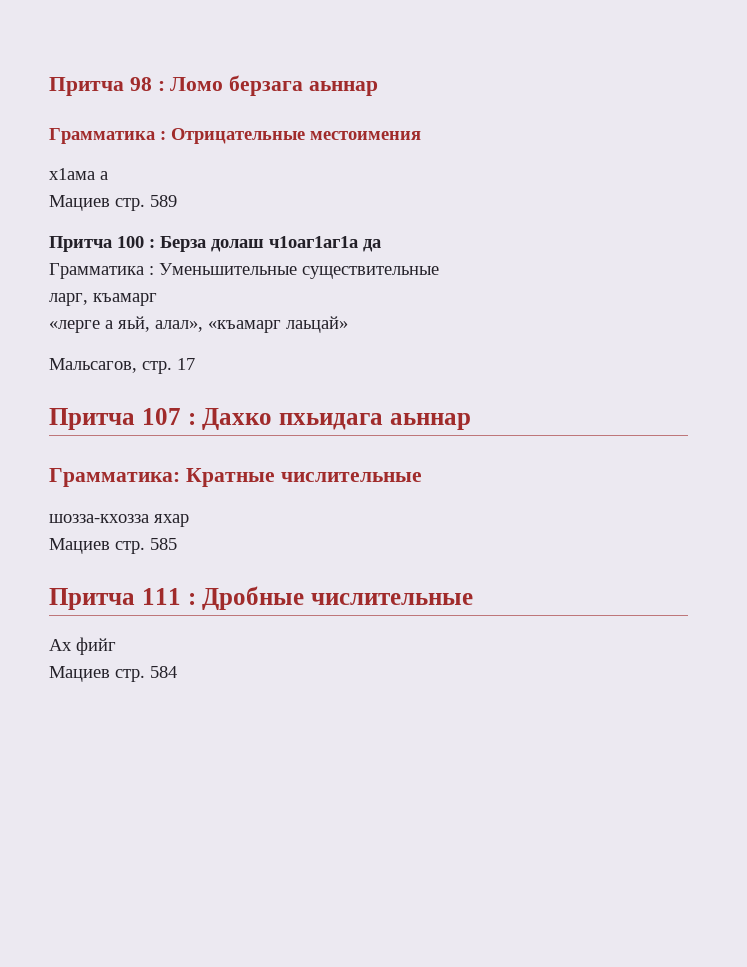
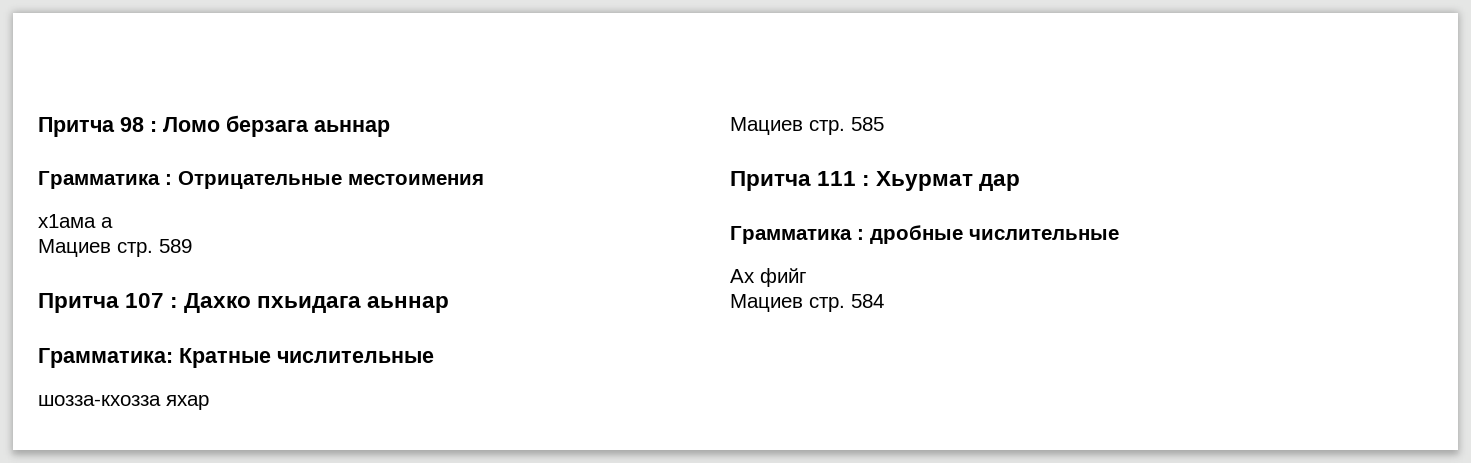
[49,236,381,252] [49,263,439,279] [49,293,157,306] [49,316,348,333] [49,358,195,374] // Притча 100 : Берза долаш ч1оаг1аг1а да // Грамматика : Уменьшительные существительные // ларг, къамарг // «лерге а яьй, алал», «къамарг лаьцай» // Мальсагов, стр. 17 -> (192, 246) none
[202,586,305,610] Дробные -> [876,171,1021,191] [730,225,963,244] Хьурмат дар // Грамматика : дробные

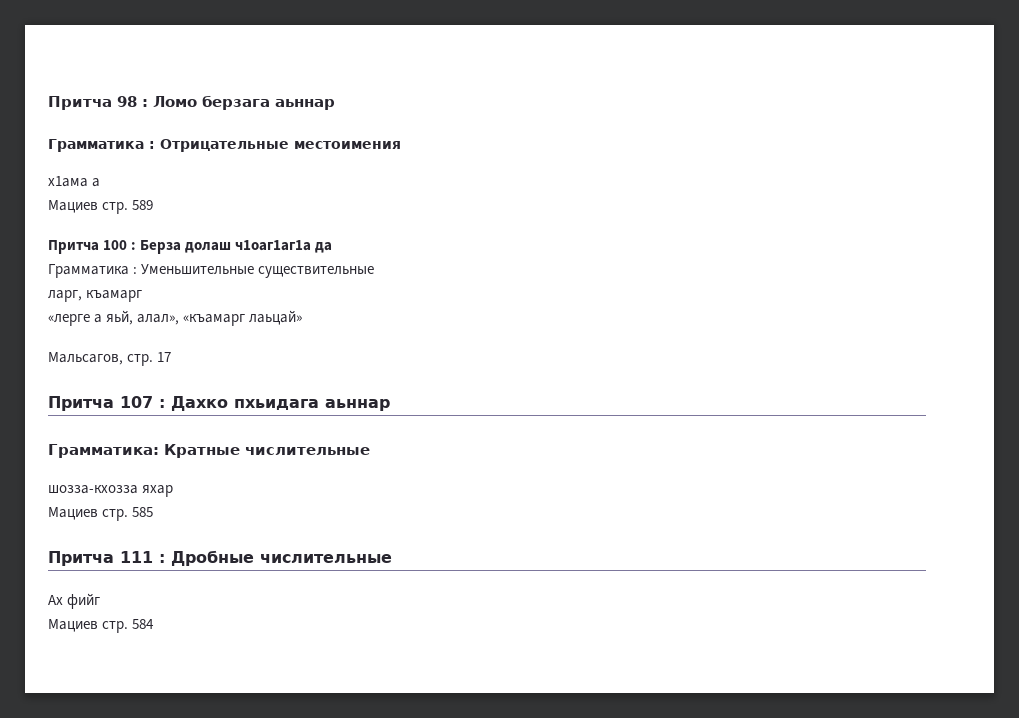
(192, 246) none -> [48,240,333,254] [48,264,375,278] [48,290,143,302] [48,310,303,326] [48,352,172,366] // Притча 100 : Берза долаш ч1оаг1аг1а да // Грамматика : Уменьшительные существительные // ларг, къамарг // «лерге а яьй, алал», «къамарг лаьцай» // Мальсагов, стр. 17
[876,171,1021,191] [730,225,963,244] Хьурмат дар // Грамматика : дробные -> [171,550,254,566] Дробные

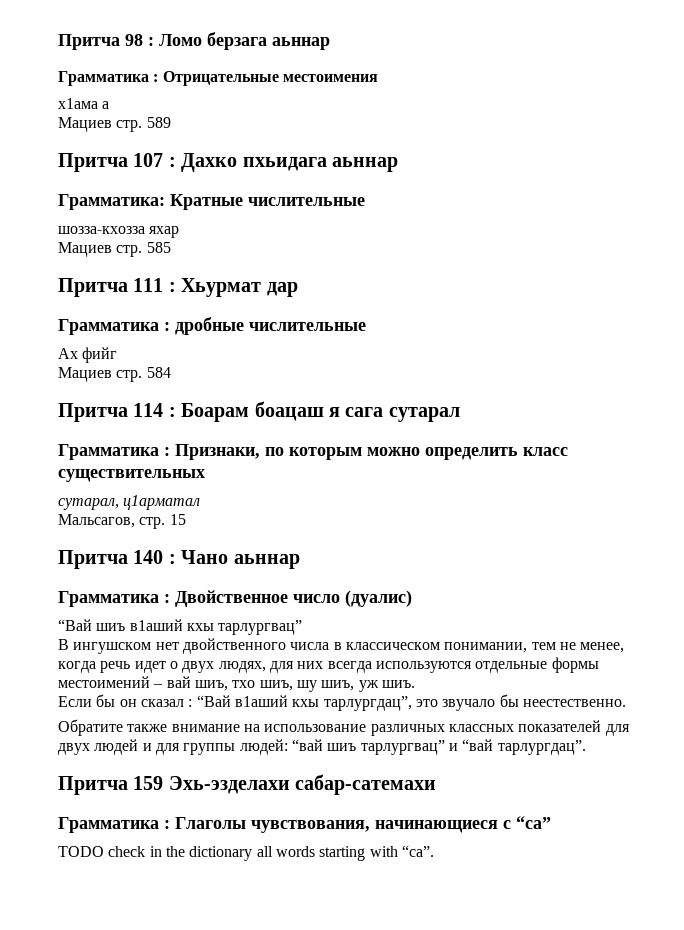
[48,240,333,254] [48,264,375,278] [48,290,143,302] [48,310,303,326] [48,352,172,366] // Притча 100 : Берза долаш ч1оаг1аг1а да // Грамматика : Уменьшительные существительные // ларг, къамарг // «лерге а яьй, алал», «къамарг лаьцай» // Мальсагов, стр. 17 -> (171, 122) none
[171,550,254,566] Дробные -> [181,278,298,297] [58,317,244,335] Хьурмат дар // Грамматика : дробные
(155, 624) none -> [58,401,460,422] [58,444,568,460] [58,469,205,482] [58,495,201,510] [58,514,186,529] [58,550,300,569] [58,590,412,607] [58,619,303,635] [58,638,625,654] [58,657,599,673] [58,676,415,692] [58,694,626,711] [58,719,630,736] [58,739,586,755] [58,774,437,795] [58,816,551,833] [58,845,434,861] // Притча 114 : Боарам боацаш я сага сутарал // Грамматика : Признаки, по которым можно определить класс существительных // сутарал, ц1арматал // Мальсагов, стр. 15 // Притча 140 : Чано аьннар // Грамматика : Двойственное число (дуалис) // “Вай шиъ в1аший кхы тарлургвац” // В ингушском нет двойственного числа в классическом понимании, тем не менее, когда речь идет о двух людях, для них всегда используются отдельные формы местоимений – вай шиъ, тхо шиъ, шу шиъ, уж шиъ. // Если бы он сказал : “Вай в1аший кхы тарлургдац”, это звучало бы неестественно. // Обратите также внимание на использование различных классных показателей для двух людей и для группы людей: “вай шиъ тарлургвац” и “вай тарлургдац”. // Притча 159 Эхь-эзделахи сабар-сатемахи // Грамматика : Глаголы чувствования, начинающиеся с “са” // TODO check in the dictionary all words starting with “са”.

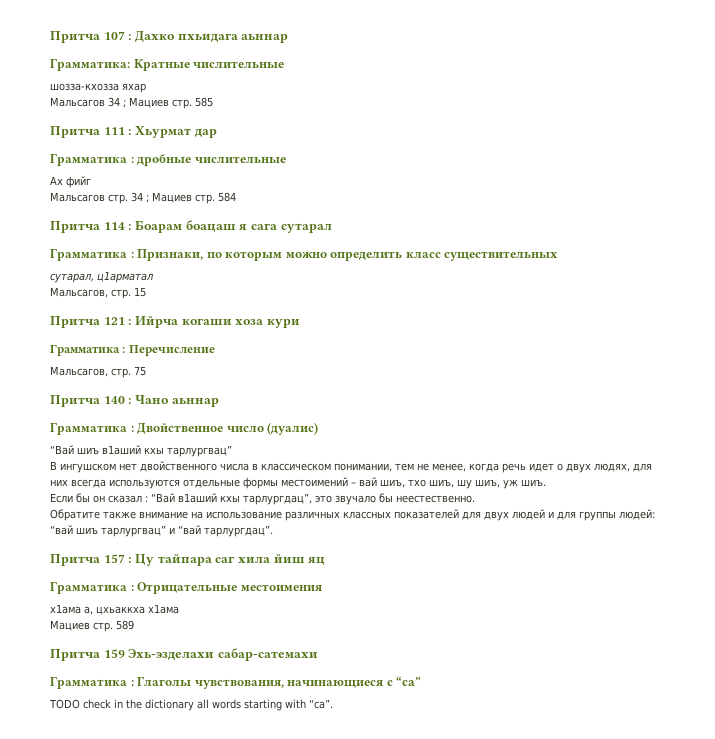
[58,32,330,50] [58,71,378,86] [58,98,110,109] [58,117,171,132] [58,153,128,172] Притча 98 : Ломо берзага аьннар // Грамматика : Отрицательные местоимения // х1ама а // Мациев стр. 589 // Притча -> [50,31,100,43] Притча
(180, 232) none -> [50,97,126,108] Мальсагов 34 ;
(118, 355) none -> [50,192,149,204] Мальсагов стр. 34 ;
(186, 519) none -> [50,316,300,328] [50,344,215,356] [50,366,146,378] // Притча 121 : Ийрча когаши хоза кури // Грамматика : Перечисление // Мальсагов, стр. 75
(586, 747) none -> [50,554,326,566] [50,581,323,594] [50,604,179,615] [50,620,134,632] // Притча 157 : Цу тайпара саг хила йиш яц // Грамматика : Отрицательные местоимения // х1ама а, цхьаккха х1ама // Мациев стр. 589

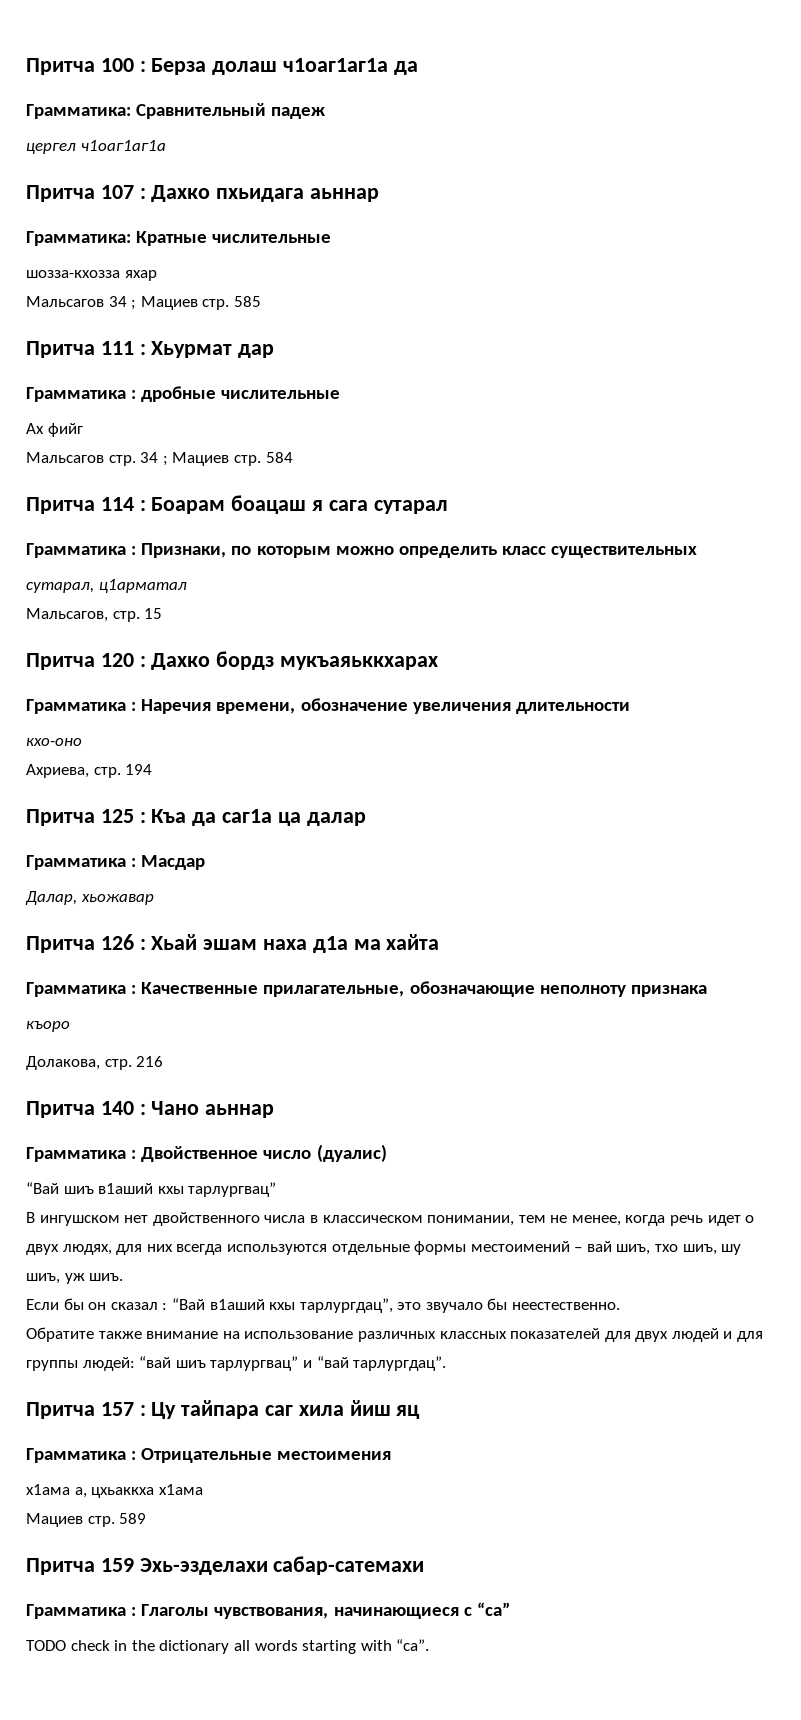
[50,31,100,43] Притча -> [26,58,418,75] [26,103,326,119] [26,140,166,154] [26,185,95,202] Притча 100 : Берза долаш ч1оаг1аг1а да // Грамматика: Сравнительный падеж // цергел ч1оаг1аг1а // Притча
[103,316,300,328] [50,344,215,356] [50,366,146,378] 121 : Ийрча когаши хоза кури // Грамматика : Перечисление // Мальсагов, стр. 75 -> [100,651,439,670] [26,698,630,714] [26,738,82,746] [26,764,153,778] [26,809,366,826] [26,855,206,870] [25,891,154,905] [26,934,440,953] [26,981,707,997] [26,1021,70,1032] [26,1056,164,1070] 120 : Дахко бордз мукъаяьккхарах // Грамматика : Наречия времени, обозначение увеличения длительности // кхо-оно // Ахриева, стр. 194 // Притча 125 : Къа да саг1а ца далар // Грамматика : Масдар // Далар, хьожавар // Притча 126 : Хьай эшам наха д1а ма хайта // Грамматика : Качественные прилагательные, обозначающие неполноту признака // къоро // Долакова, стр. 216

